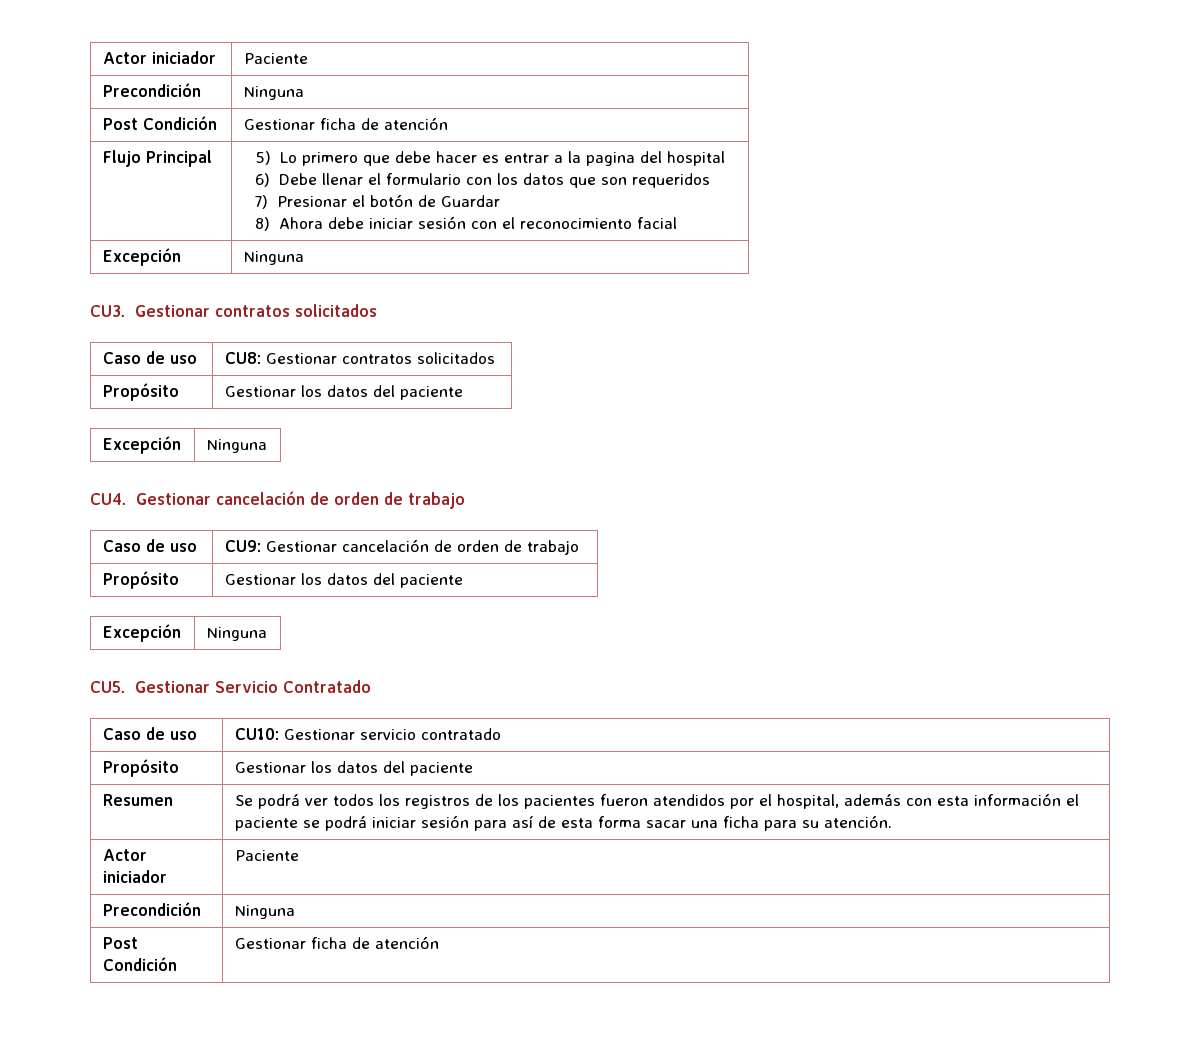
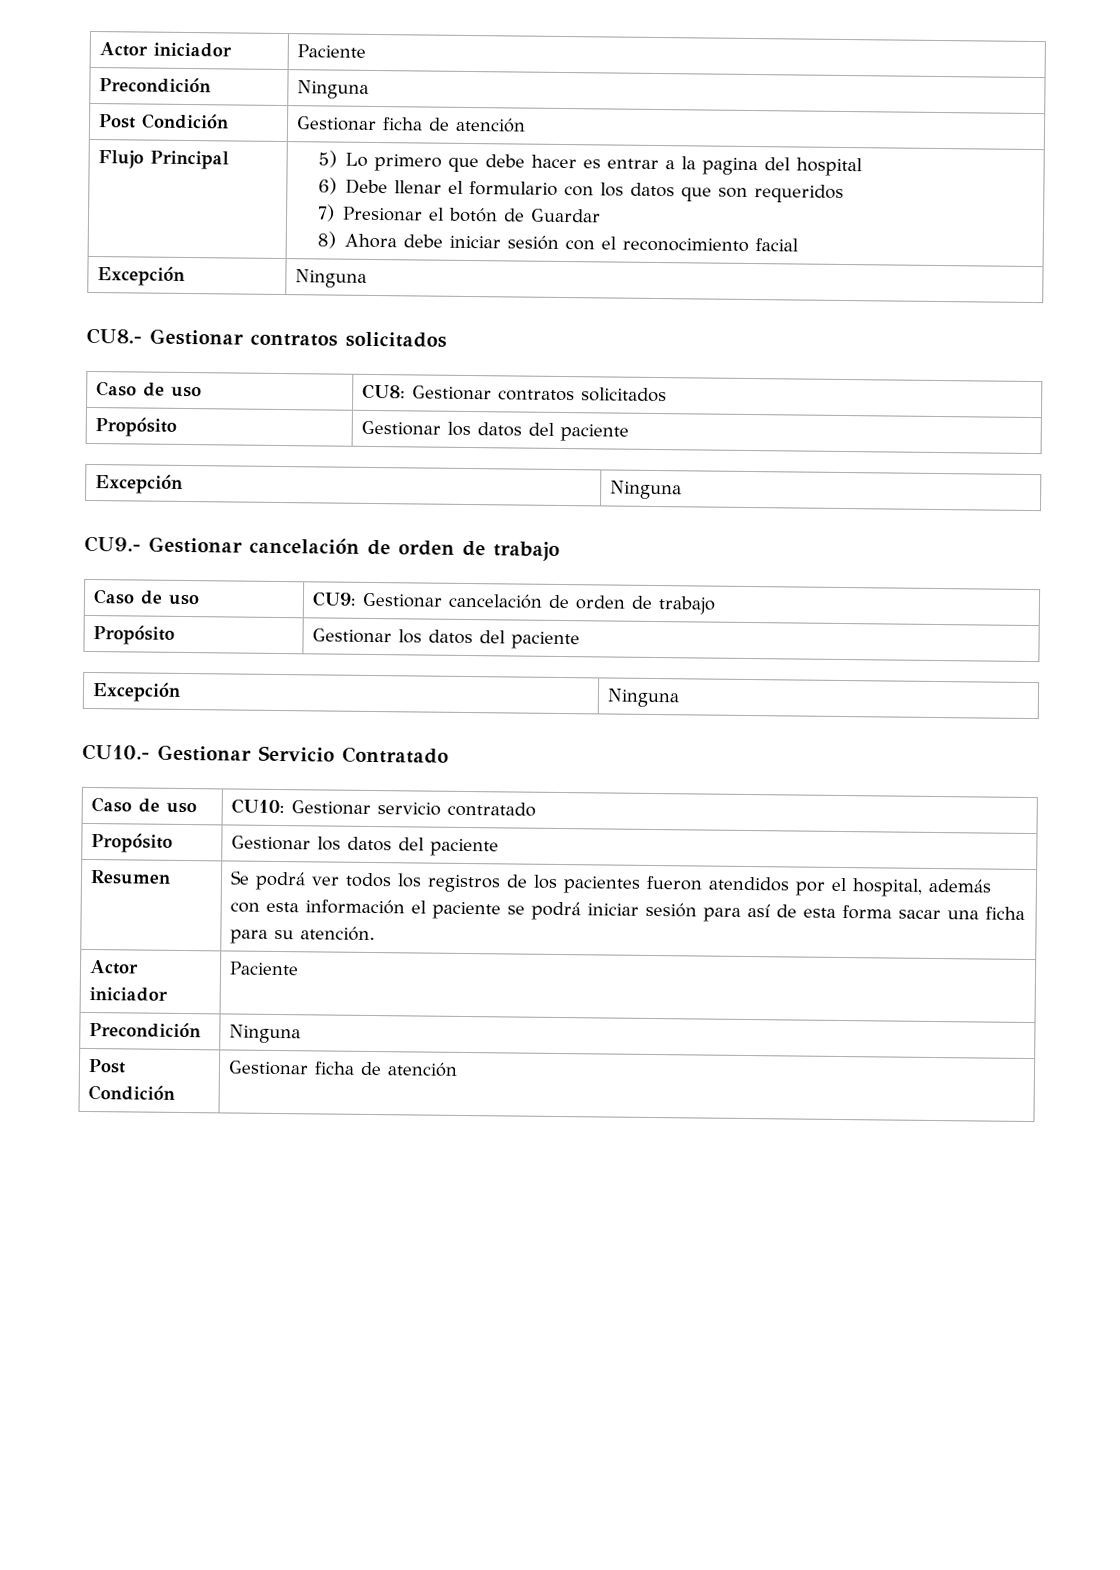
[90,305,126,317] CU3. -> [86,327,142,345] CU8.-
[90,493,127,505] CU4. -> [84,535,141,553] CU9.-
[90,681,126,693] CU5. -> [82,743,150,761] CU10.-

